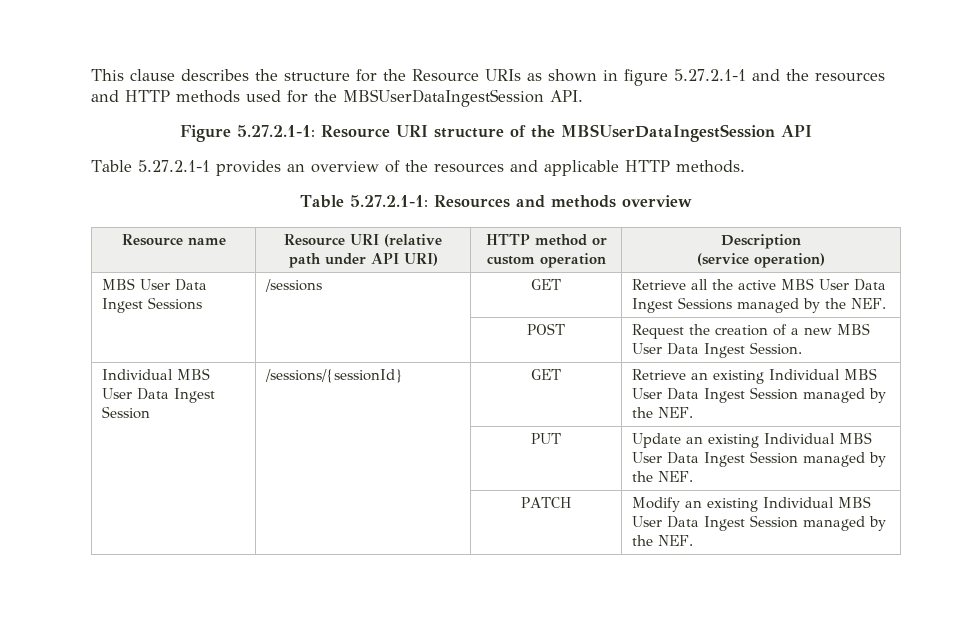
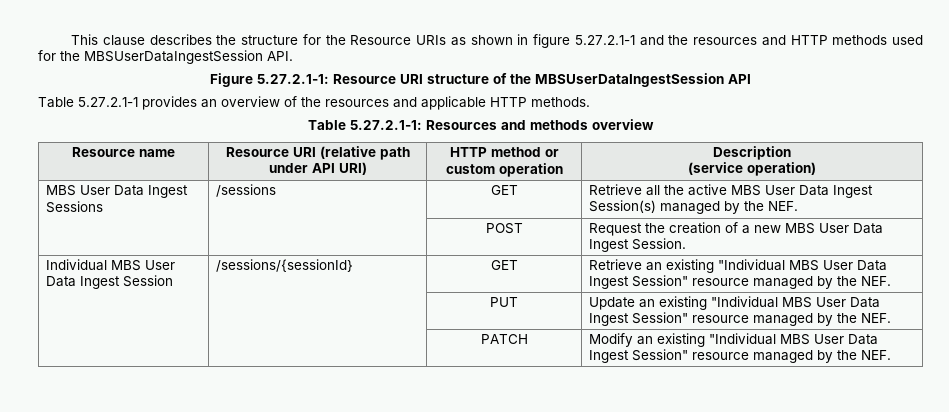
[678,297,733,310] Sessions -> [588,200,656,213] Session(s)
[769,368,878,380] [632,387,799,403] Individual MBS User Data Ingest Session -> [717,259,887,271] [588,275,749,289] "Individual MBS User Data Ingest Session" resource
[764,432,873,444] [632,451,799,467] Individual MBS User Data Ingest Session -> [710,296,880,308] [588,312,749,326] "Individual MBS User Data Ingest Session" resource
[763,496,872,508] [632,515,799,531] Individual MBS User Data Ingest Session -> [708,333,878,345] [588,349,749,363] "Individual MBS User Data Ingest Session" resource

